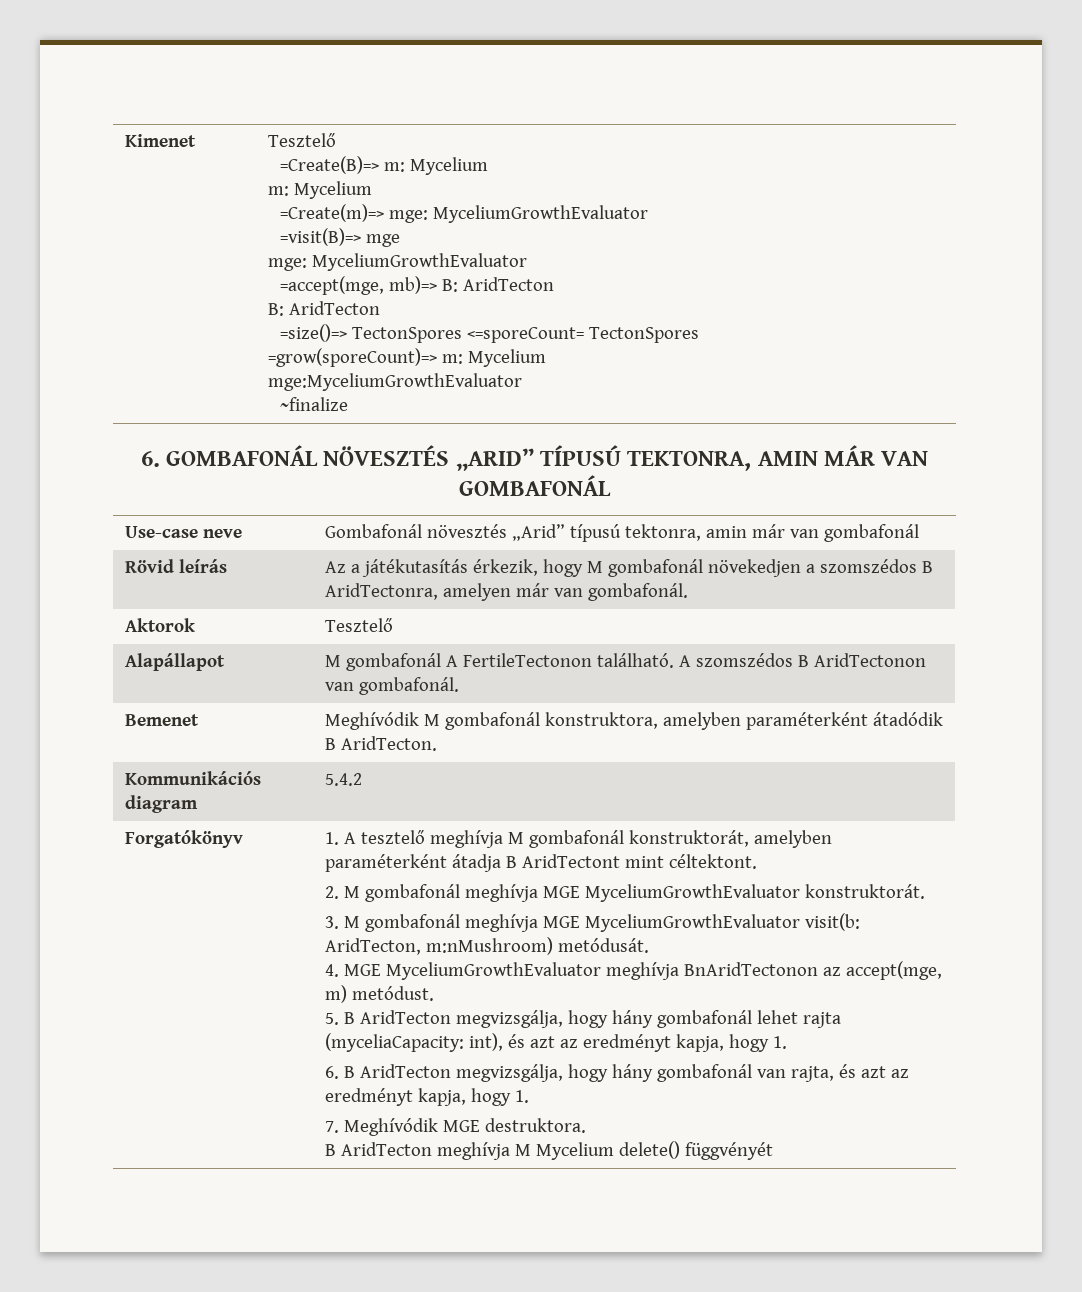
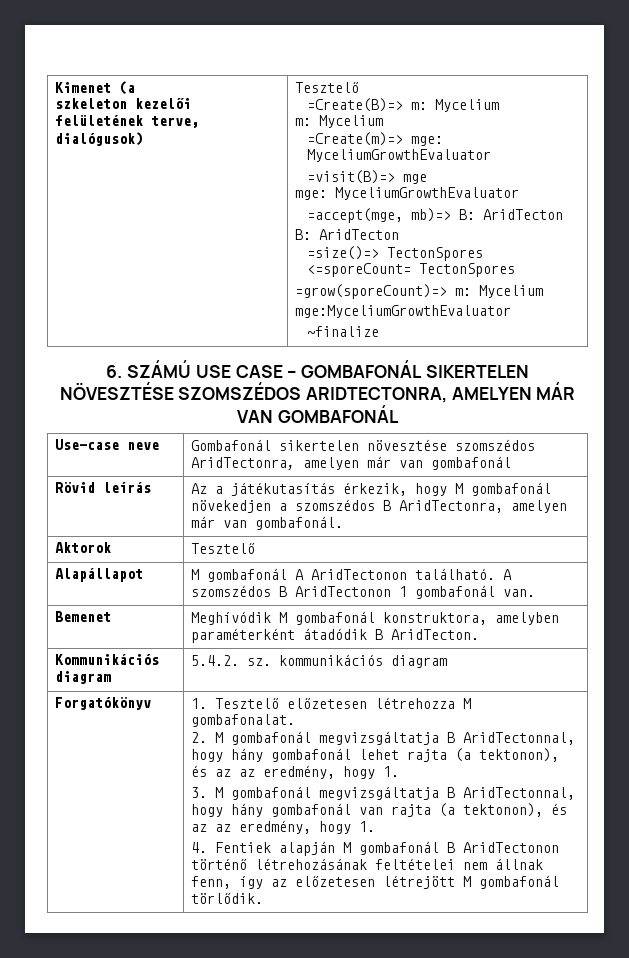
(196, 140) none -> [119,81,136,95] [55,98,192,109] [55,115,200,128] [55,132,144,146] (a // szkeleton kezelői felületének terve, dialógusok)
[165,445,818,471] GOMBAFONÁL NÖVESZTÉS „ARID” TÍPUSÚ TEKTONRA, AMIN -> [127,360,529,378] [59,382,532,403] SZÁMÚ USE CASE – GOMBAFONÁL SIKERTELEN NÖVESZTÉSE SZOMSZÉDOS ARIDTECTONRA, AMELYEN
[426,524,747,542] növesztés „Arid” típusú tektonra, amin -> [279,439,536,451] [191,457,360,470] sikertelen növesztése szomszédos AridTectonra, amelyen
[462,653,592,667] FertileTectonon -> [311,569,408,580] AridTectonon
[324,677,459,695] van gombafonál. -> [399,585,536,599] 1 gombafonál van.
[324,773,362,786] [124,830,243,848] [324,830,832,848] [324,854,757,872] [324,884,925,902] [324,913,860,932] [324,937,649,955] [324,961,942,980] [324,985,434,1003] [324,1010,563,1028] 5.4.2 // Forgatókönyv | 1. A tesztelő meghívja M gombafonál konstruktorát, amelyben paraméterként átadja B AridTectont mint céltektont. // 2. M gombafonál meghívja MGE MyceliumGrowthEvaluator konstruktorát. // 3. M gombafonál meghívja MGE MyceliumGrowthEvaluator visit(b: AridTecton, m:nMushroom) metódusát. // 4. MGE MyceliumGrowthEvaluator meghívja BnAridTectonon az accept(mge, m) metódust. // 5. B AridTecton megvizsgálja, -> [191,654,448,668] [55,697,152,710] [191,697,472,709] [191,714,296,727] [191,731,576,745] 5.4.2. sz. kommunikációs diagram // Forgatókönyv | 1. Tesztelő előzetesen létrehozza M gombafonalat. // 2. M gombafonál megvizsgáltatja B AridTectonnal,
[324,1033,787,1052] [324,1064,909,1082] [324,1088,529,1106] [324,1118,586,1136] [324,1141,773,1160] (myceliaCapacity: int), és azt az eredményt kapja, hogy 1. // 6. B AridTecton megvizsgálja, hogy hány gombafonál van rajta, és azt az eredményt kapja, hogy 1. // 7. Meghívódik MGE destruktora. // B AridTecton meghívja M Mycelium delete() függvényét -> [455,748,560,762] [191,765,400,779] [191,786,576,800] [191,803,568,817] [191,820,376,834] [191,841,560,856] [191,858,544,870] [191,875,560,889] [191,892,264,904] (a tektonon), és az az eredmény, hogy 1. // 3. M gombafonál megvizsgáltatja B AridTectonnal, hogy hány gombafonál van rajta (a tektonon), és az az eredmény, hogy 1. // 4. Fentiek alapján M gombafonál B AridTectonon történő létrehozásának feltételei nem állnak fenn, így az előzetesen létrejött M gombafonál törlődik.

